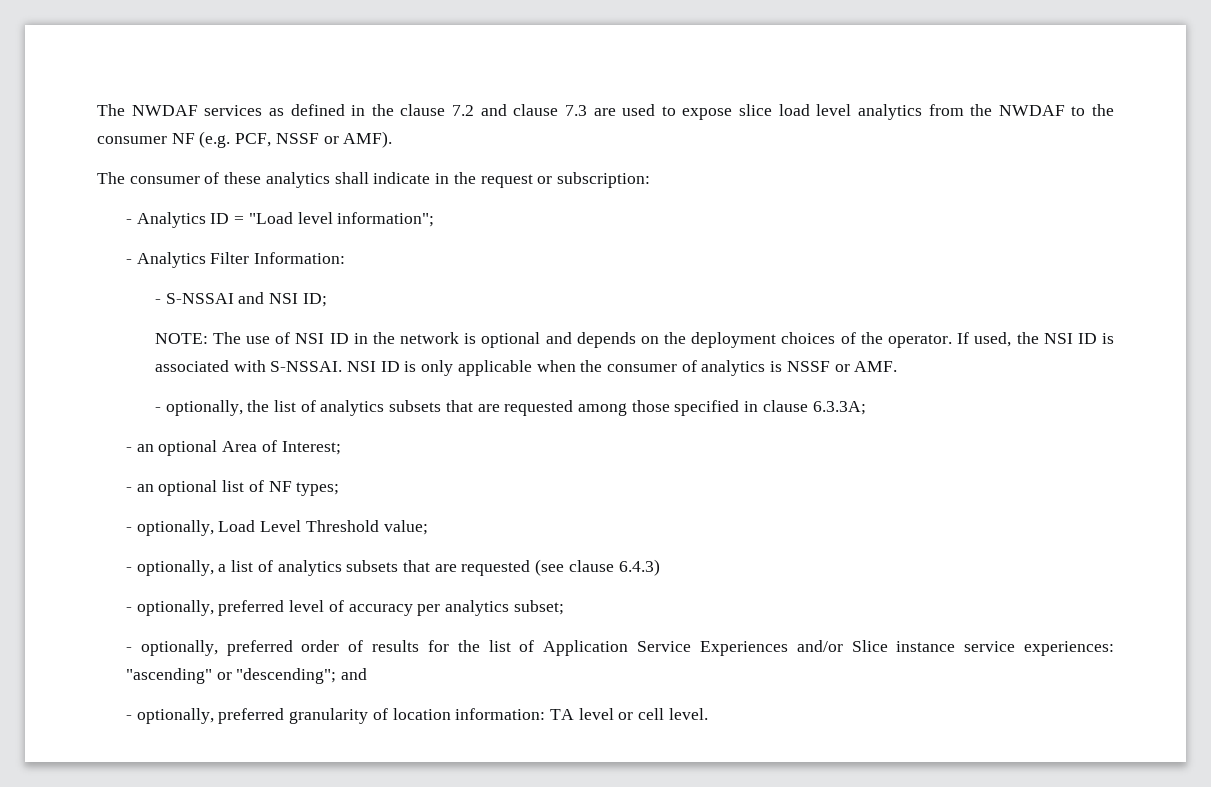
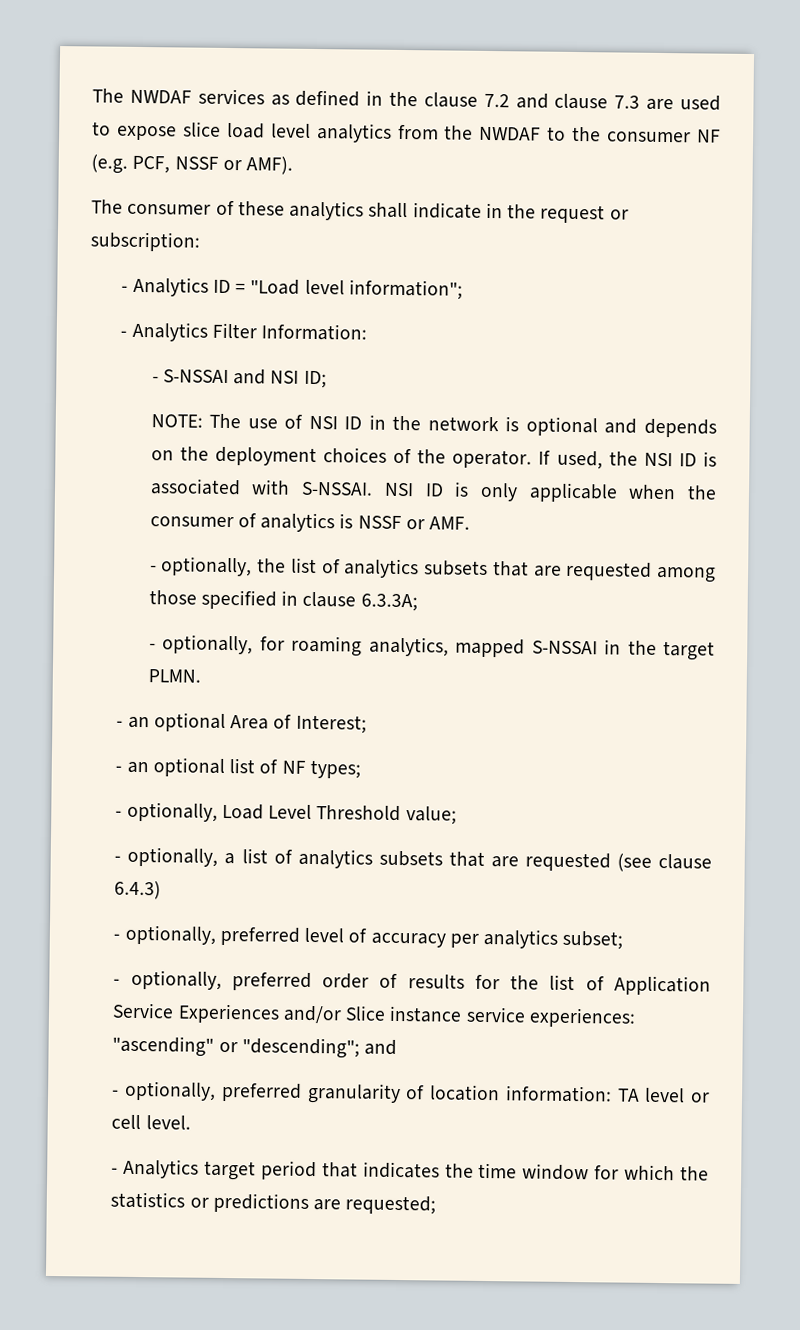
(866, 408) none -> [148,634,715,661] [147,669,201,683] // - optionally, for roaming analytics, mapped S-NSSAI in the target PLMN.
(708, 714) none -> [111,1158,710,1181] [110,1191,437,1215] // - Analytics target period that indicates the time window for which the statistics or predictions are requested;

